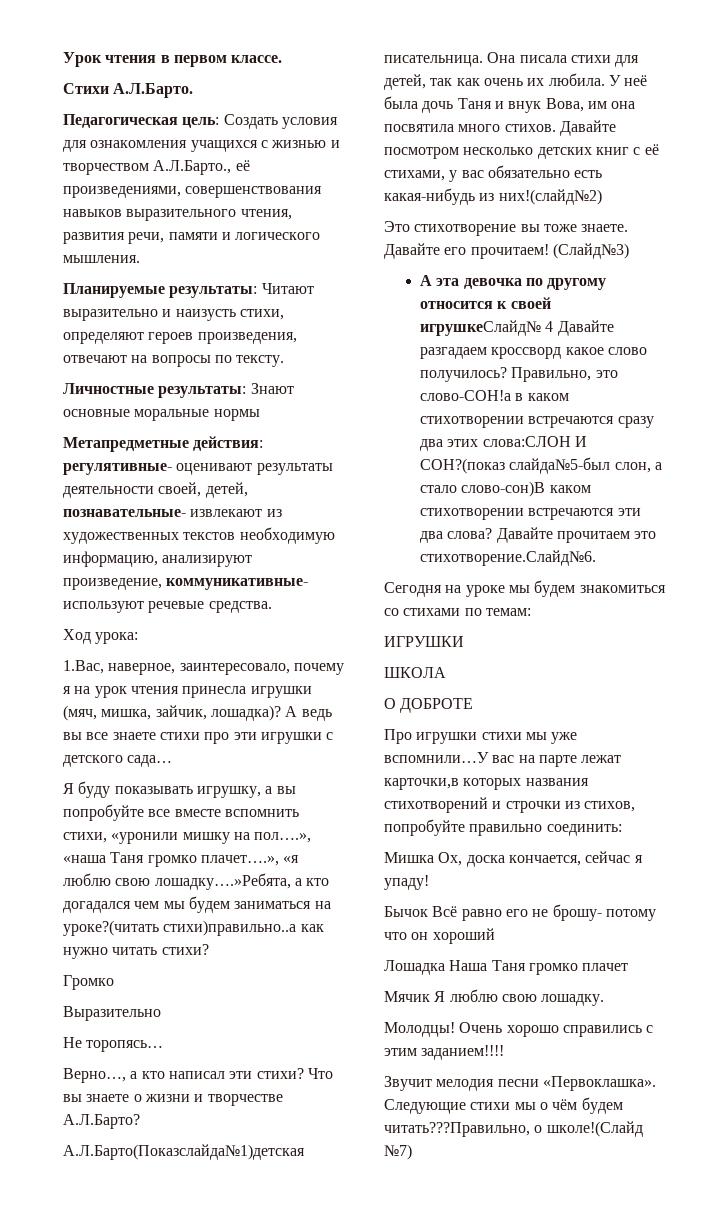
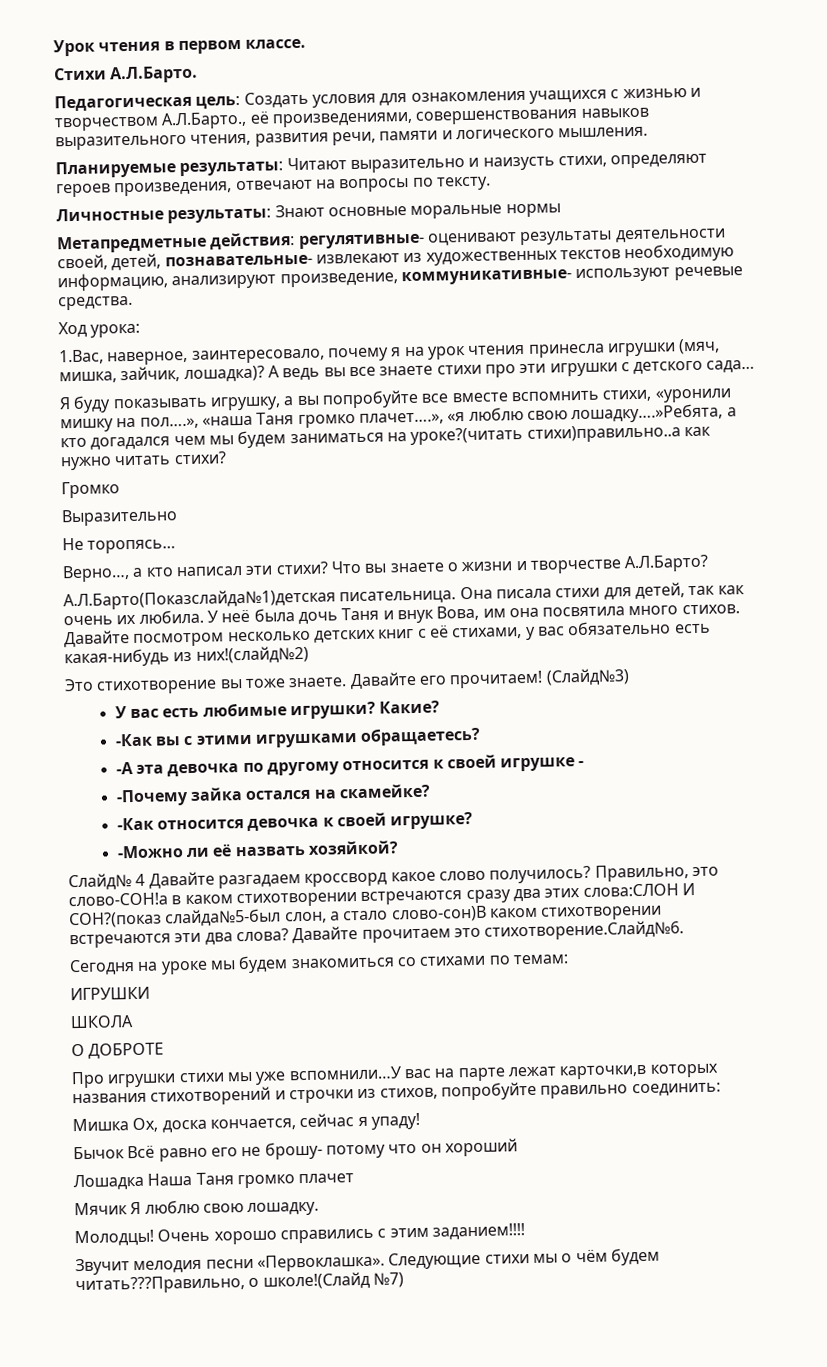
[420,275,433,286] А -> [114,700,441,720] [114,726,482,748] [115,761,134,775] У вас есть любимые игрушки? Какие? // -Как вы с этими игрушками обращаетесь? // -А
[420,320,542,336] игрушкеСлайд№ -> [500,757,585,772] [115,783,431,807] [116,811,474,832] [116,840,399,859] [68,873,132,891] игрушке - // -Почему зайка остался на скамейке? // -Как относится девочка к своей игрушке? // -Можно ли её назвать хозяйкой? // Слайд№

